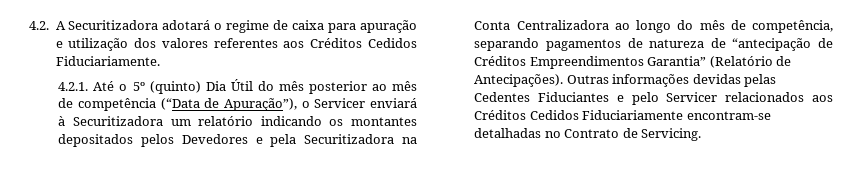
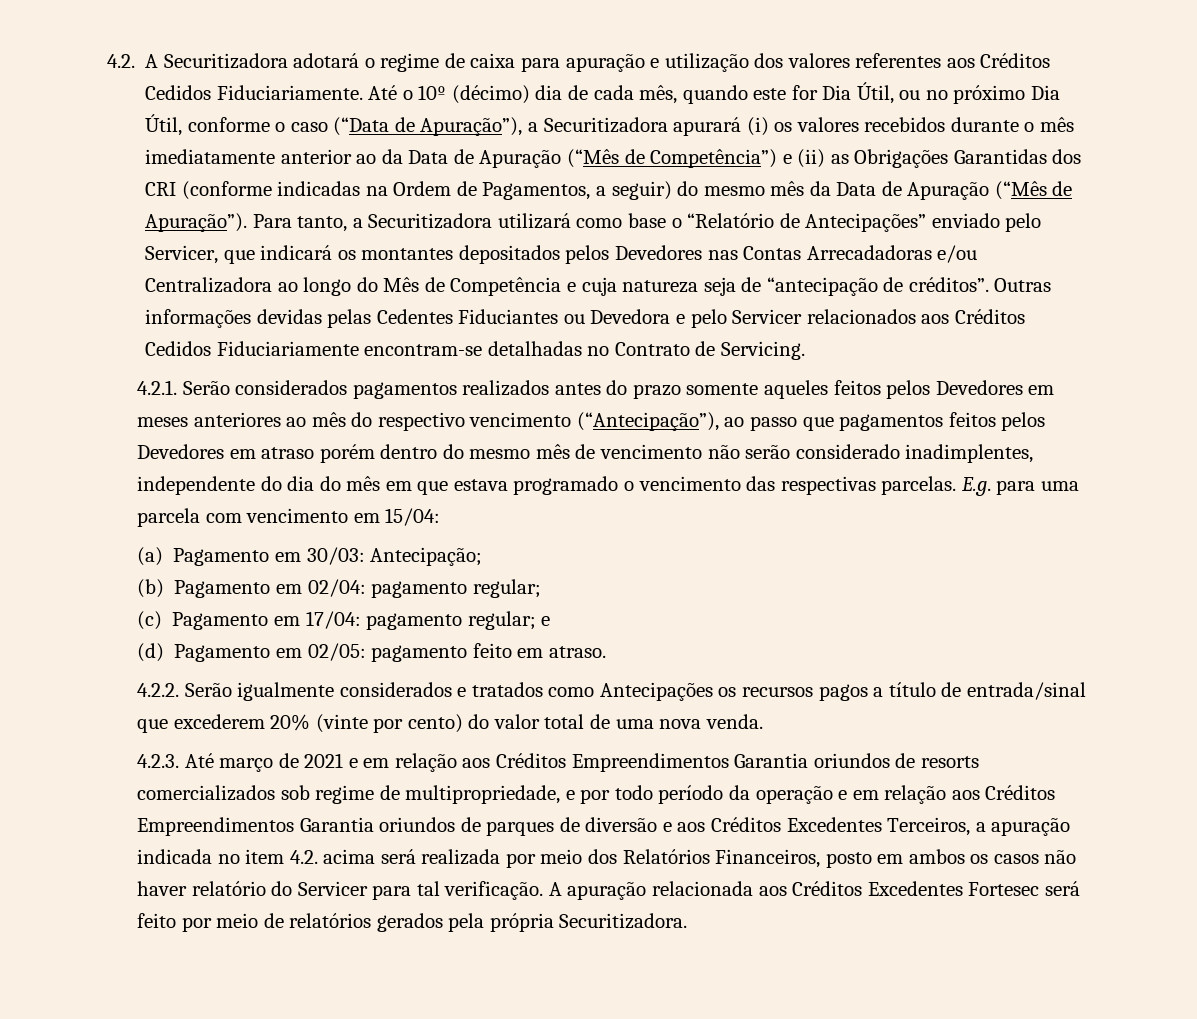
[58,82,89,91] // 4.2.1. -> (363, 92) none
[132,79,418,94] [58,98,418,111] [58,116,322,126] 5º (quinto) Dia Útil do mês posterior ao mês de competência (“Data de Apuração”), o Servicer enviará à Securitizadora um relatório indicando -> [418,82,1060,104] [145,114,1074,136] [145,149,1082,168] [145,181,1073,200] [145,213,1042,232] [145,245,333,264] 10º (décimo) dia de cada mês, quando este for Dia Útil, ou no próximo Dia Útil, conforme o caso (“Data de Apuração”), a Securitizadora apurará (i) os valores recebidos durante o mês imediatamente anterior ao da Data de Apuração (“Mês de Competência”) e (ii) as Obrigações Garantidas dos CRI (conforme indicadas na Ordem de Pagamentos, a seguir) do mesmo mês da Data de Apuração (“Mês de Apuração”). Para tanto, a Securitizadora utilizará como base o “Relatório de Antecipações” enviado pelo Servicer, que indicará
[255,134,417,147] [474,20,833,33] [474,38,834,51] [474,56,792,69] [474,74,564,87] e pela Securitizadora na Conta Centralizadora ao longo do mês de competência, separando pagamentos de natureza de “antecipação de Créditos Empreendimentos Garantia” (Relatório de Antecipações). -> [707,245,978,263] [145,277,989,296] nas Contas Arrecadadoras e/ou Centralizadora ao longo do Mês de Competência e cuja natureza seja de “antecipação de créditos”.
(610, 97) none -> [563,309,671,324] ou Devedora
(702, 134) none -> [137,380,1055,399] [137,412,1046,431] [137,444,1034,463] [137,476,1079,496] [137,508,441,527] [137,547,483,566] [137,579,541,598] [137,611,551,630] [137,643,606,662] [137,682,1086,701] [137,714,763,733] [137,753,979,772] [137,785,1056,804] [137,817,1071,836] [137,849,1077,868] [137,881,1080,900] [137,913,688,932] // 4.2.1. Serão considerados pagamentos realizados antes do prazo somente aqueles feitos pelos Devedores em meses anteriores ao mês do respectivo vencimento (“Antecipação”), ao passo que pagamentos feitos pelos Devedores em atraso porém dentro do mesmo mês de vencimento não serão considerado inadimplentes, independente do dia do mês em que estava programado o vencimento das respectivas parcelas. E.g. para uma parcela com vencimento em 15/04: // (a) Pagamento em 30/03: Antecipação; // (b) Pagamento em 02/04: pagamento regular; // (c) Pagamento em 17/04: pagamento regular; e // (d) Pagamento em 02/05: pagamento feito em atraso. // 4.2.2. Serão igualmente considerados e tratados como Antecipações os recursos pagos a título de entrada/sinal que excederem 20% (vinte por cento) do valor total de uma nova venda. // 4.2.3. Até março de 2021 e em relação aos Créditos Empreendimentos Garantia oriundos de resorts comercializados sob regime de multipropriedade, e por todo período da operação e em relação aos Créditos Empreendimentos Garantia oriundos de parques de diversão e aos Créditos Excedentes Terceiros, a apuração indicada no item 4.2. acima será realizada por meio dos Relatórios Financeiros, posto em ambos os casos não haver relatório do Servicer para tal verificação. A apuração relacionada aos Créditos Excedentes Fortesec será feito por meio de relatórios gerados pela própria Securitizadora.

